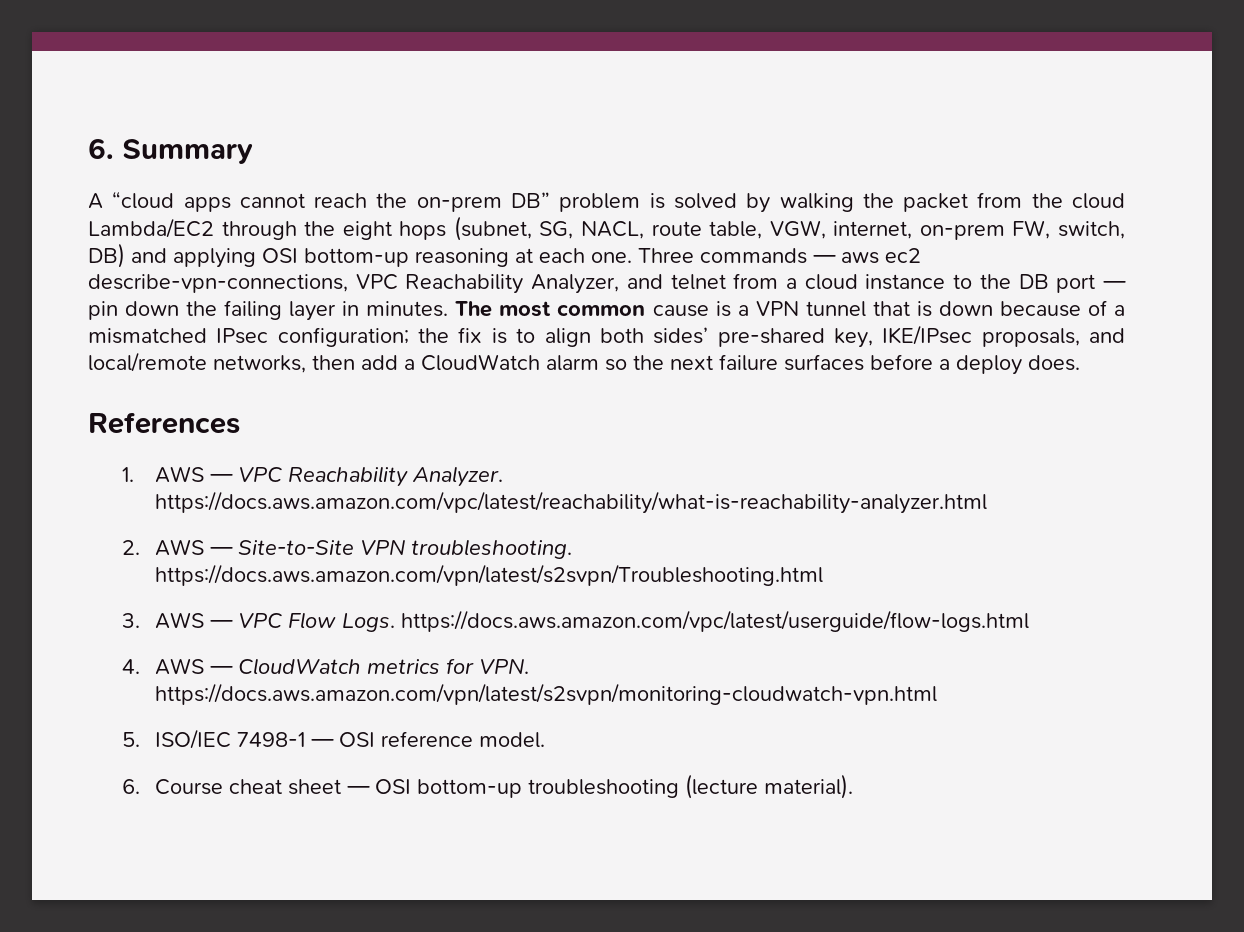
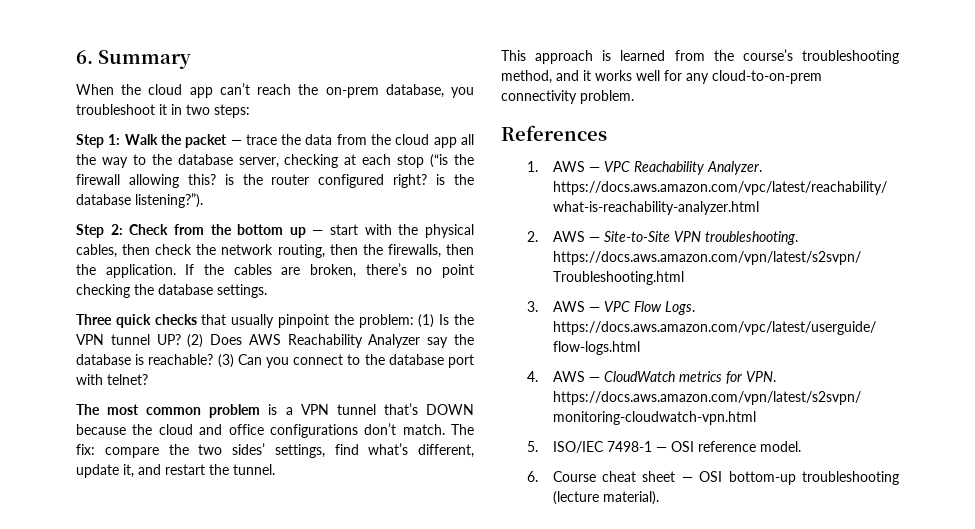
[88,191,1125,213] [88,216,1125,241] [88,243,921,268] [88,273,1126,294] [88,300,449,321] A “cloud apps cannot reach the on-prem DB” problem is solved by walking the packet from the cloud Lambda/EC2 through the eight hops (subnet, SG, NACL, route table, VGW, internet, on-prem FW, switch, DB) and applying OSI bottom-up reasoning at each one. Three commands — aws ec2 describe-vpn-connections, VPC Reachability Analyzer, and telnet from a cloud instance to the DB port — pin down the failing layer in minutes. -> [76,83,475,98] [76,104,250,118] [76,134,475,148] [76,154,475,168] [76,174,475,188] [76,193,203,208] [76,224,474,238] [76,244,474,258] [76,263,475,278] [76,284,267,298] [76,314,475,328] [76,334,474,348] [76,354,474,368] [76,374,148,385] When the cloud app can’t reach the on-prem database, you troubleshoot it in two steps: // Step 1: Walk the packet — trace the data from the cloud app all the way to the database server, checking at each stop (“is the firewall allowing this? is the router configured right? is the database listening?”). // Step 2: Check from the bottom up — start with the physical cables, then check the network routing, then the firewalls, then the application. If the cables are broken, there’s no point checking the database settings. // Three quick checks that usually pinpoint the problem: (1) Is the VPN tunnel UP? (2) Does AWS Reachability Analyzer say the database is reachable? (3) Can you connect to the database port with telnet? //
[652,305,709,317] cause -> [209,404,261,418] problem
[872,300,1125,317] [88,325,1125,348] [88,352,1080,375] that is down because of a mismatched IPsec configuration; the fix is to align both sides’ pre-shared key, IKE/IPsec proposals, and local/remote networks, then add a CloudWatch alarm so the next failure surfaces before a deploy does. -> [383,403,474,415] [76,423,474,438] [76,443,474,458] [76,464,275,478] [501,49,899,64] [501,70,822,84] [501,90,634,104] that’s DOWN because the cloud and office configurations don’t match. The fix: compare the two sides’ settings, find what’s different, update it, and restart the tunnel. // This approach is learned from the course’s troubleshooting method, and it works well for any cloud-to-on-prem connectivity problem.

